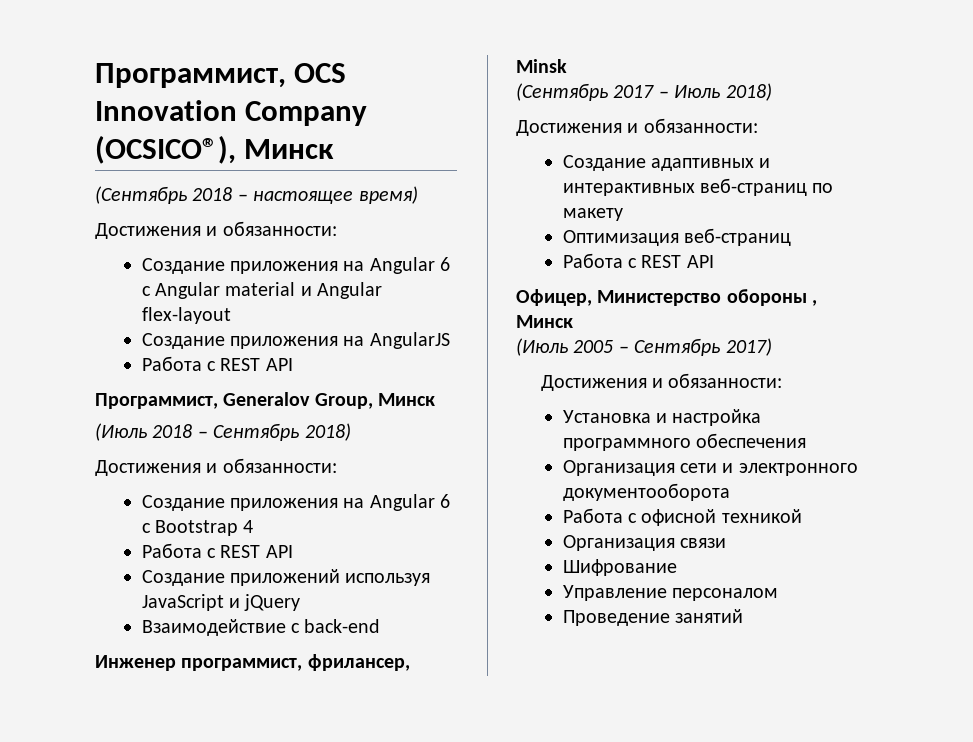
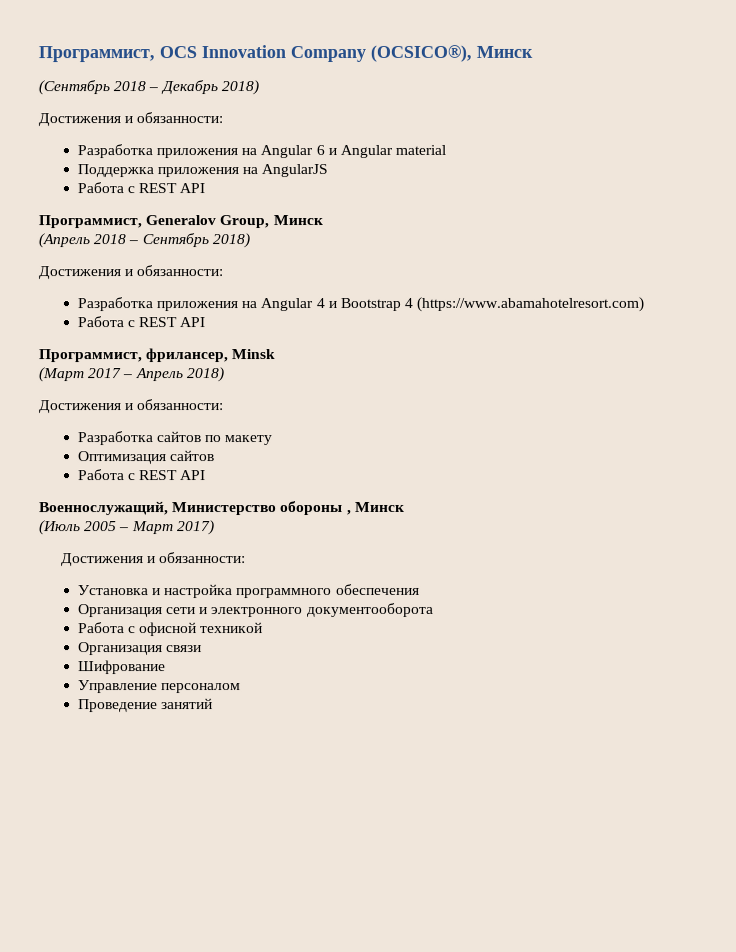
[253,186,418,204] [95,221,337,239] [141,257,451,274] [141,286,151,296] настоящее время) // Достижения и обязанности: // Создание приложения на Angular 6 с -> [159,80,259,96] [38,112,224,127] [76,144,337,159] Декабрь 2018) // Достижения и обязанности: // Разработка приложения на Angular 6 и
[300,282,383,299] [141,307,231,324] [141,333,225,349] и Angular flex-layout // Создание -> [76,164,154,178] // Поддержка
[95,423,147,441] (Июль -> [38,233,90,249] (Апрель
[141,494,451,511] [141,523,151,533] Создание приложения на Angular 6 с -> [76,297,337,312] Разработка приложения на Angular 4 и
[141,543,293,558] [141,569,431,586] [141,594,301,611] [141,619,381,636] [95,655,303,671] // Работа с REST API // Создание приложений используя JavaScript и jQuery // Взаимодействие с back-end // Инженер программист, -> [416,296,645,312] [76,316,206,328] [38,349,142,363] (https://www.abamahotelresort.com) // Работа с REST API // Программист,
[516,83,608,101] (Сентябрь -> [38,367,84,383] (Март
[674,83,772,101] [516,118,758,136] [562,155,771,171] [562,178,807,196] Июль 2018) // Достижения и обязанности: // Создание адаптивных и интерактивных веб-страниц -> [134,367,224,383] [38,399,224,414] [76,431,202,446] Апрель 2018) // Достижения и обязанности: // Разработка сайтов
[683,228,791,246] [562,253,714,268] [516,289,592,306] веб-страниц // Работа с REST API // Офицер, -> [169,450,215,462] [76,469,207,481] [39,501,169,516] сайтов // Работа с REST API // Военнослужащий,
[634,338,721,356] Сентябрь -> [131,521,174,535] Март

